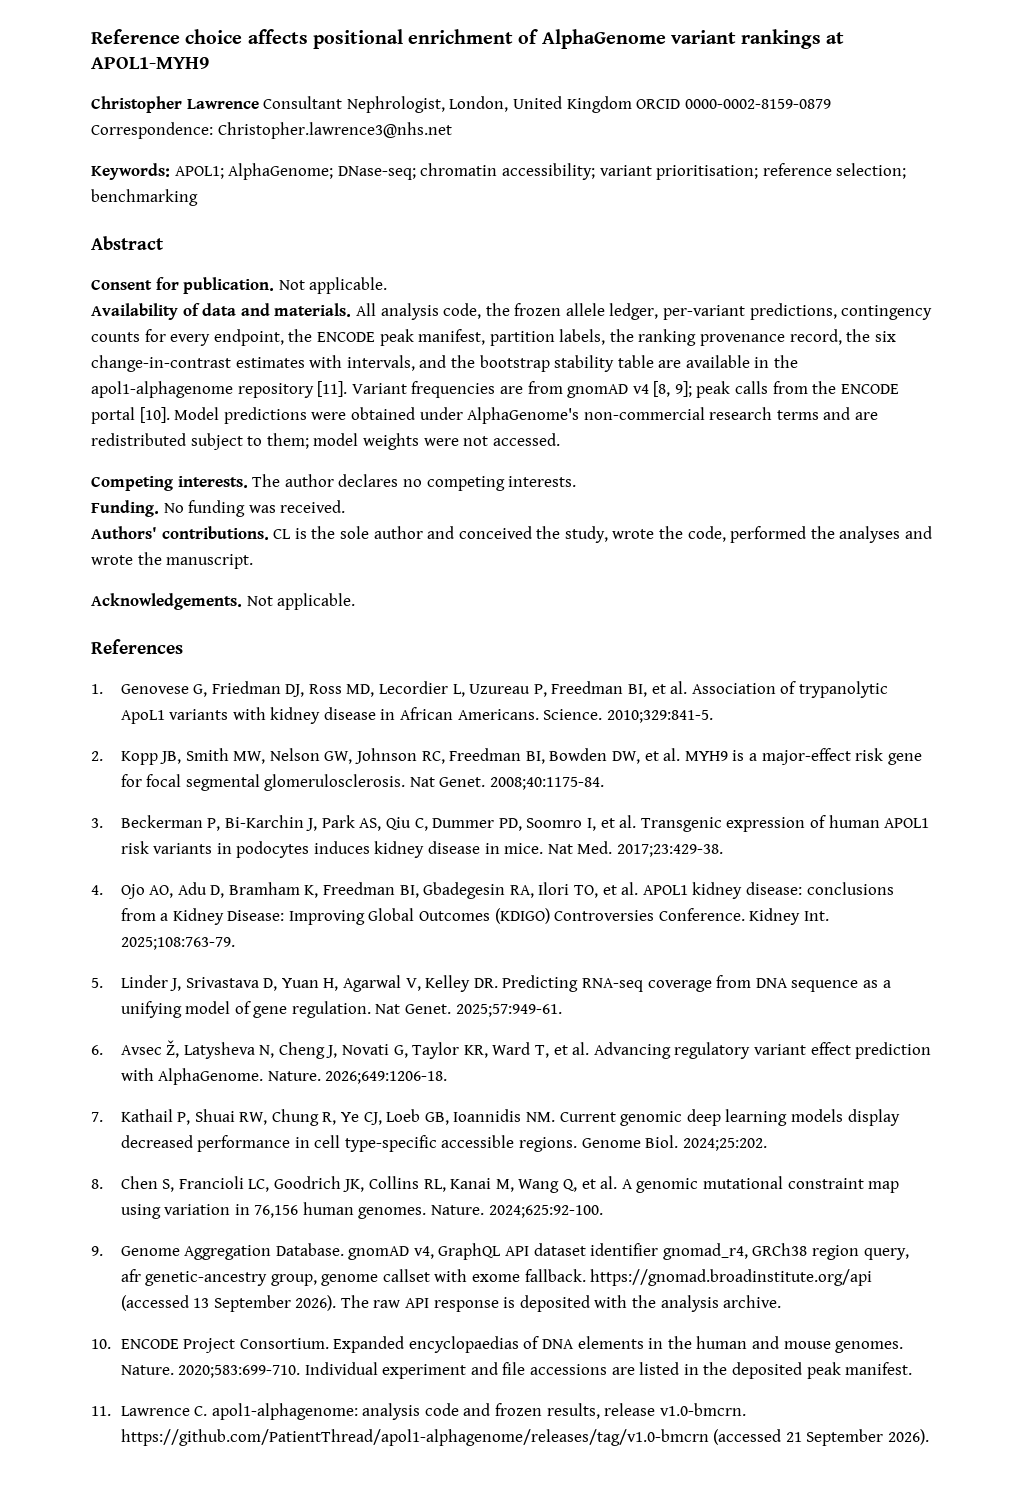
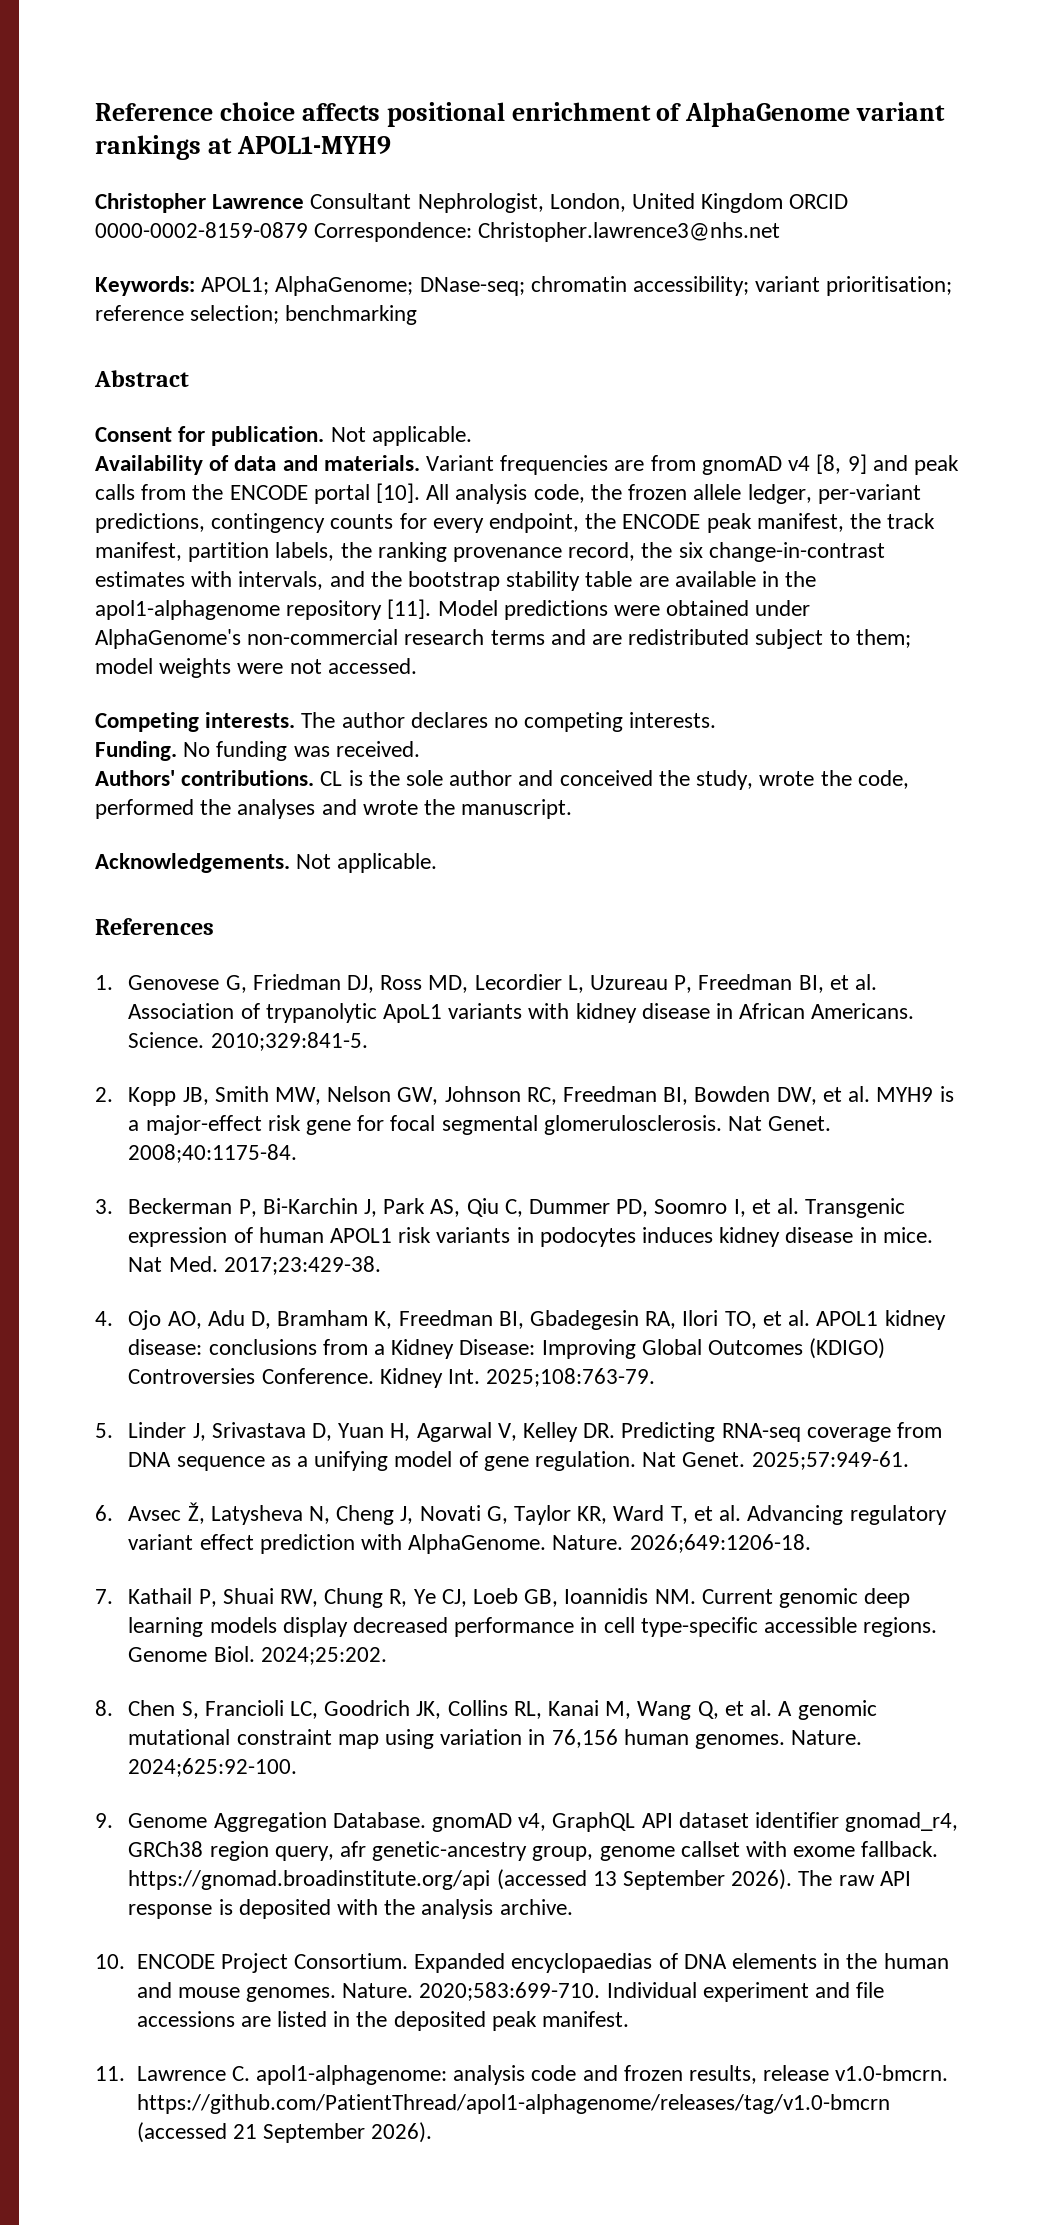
(352, 310) none -> [426,454,959,475] [95,483,421,504] Variant frequencies are from gnomAD v4 [8, 9] and peak calls from the ENCODE portal [10].
(486, 337) none -> [850,513,936,529] [95,542,182,561] the track manifest,
[351,381,899,398] [91,407,170,424] Variant frequencies are from gnomAD v4 [8, 9]; peak calls from the ENCODE portal [10]. -> (432, 609) none

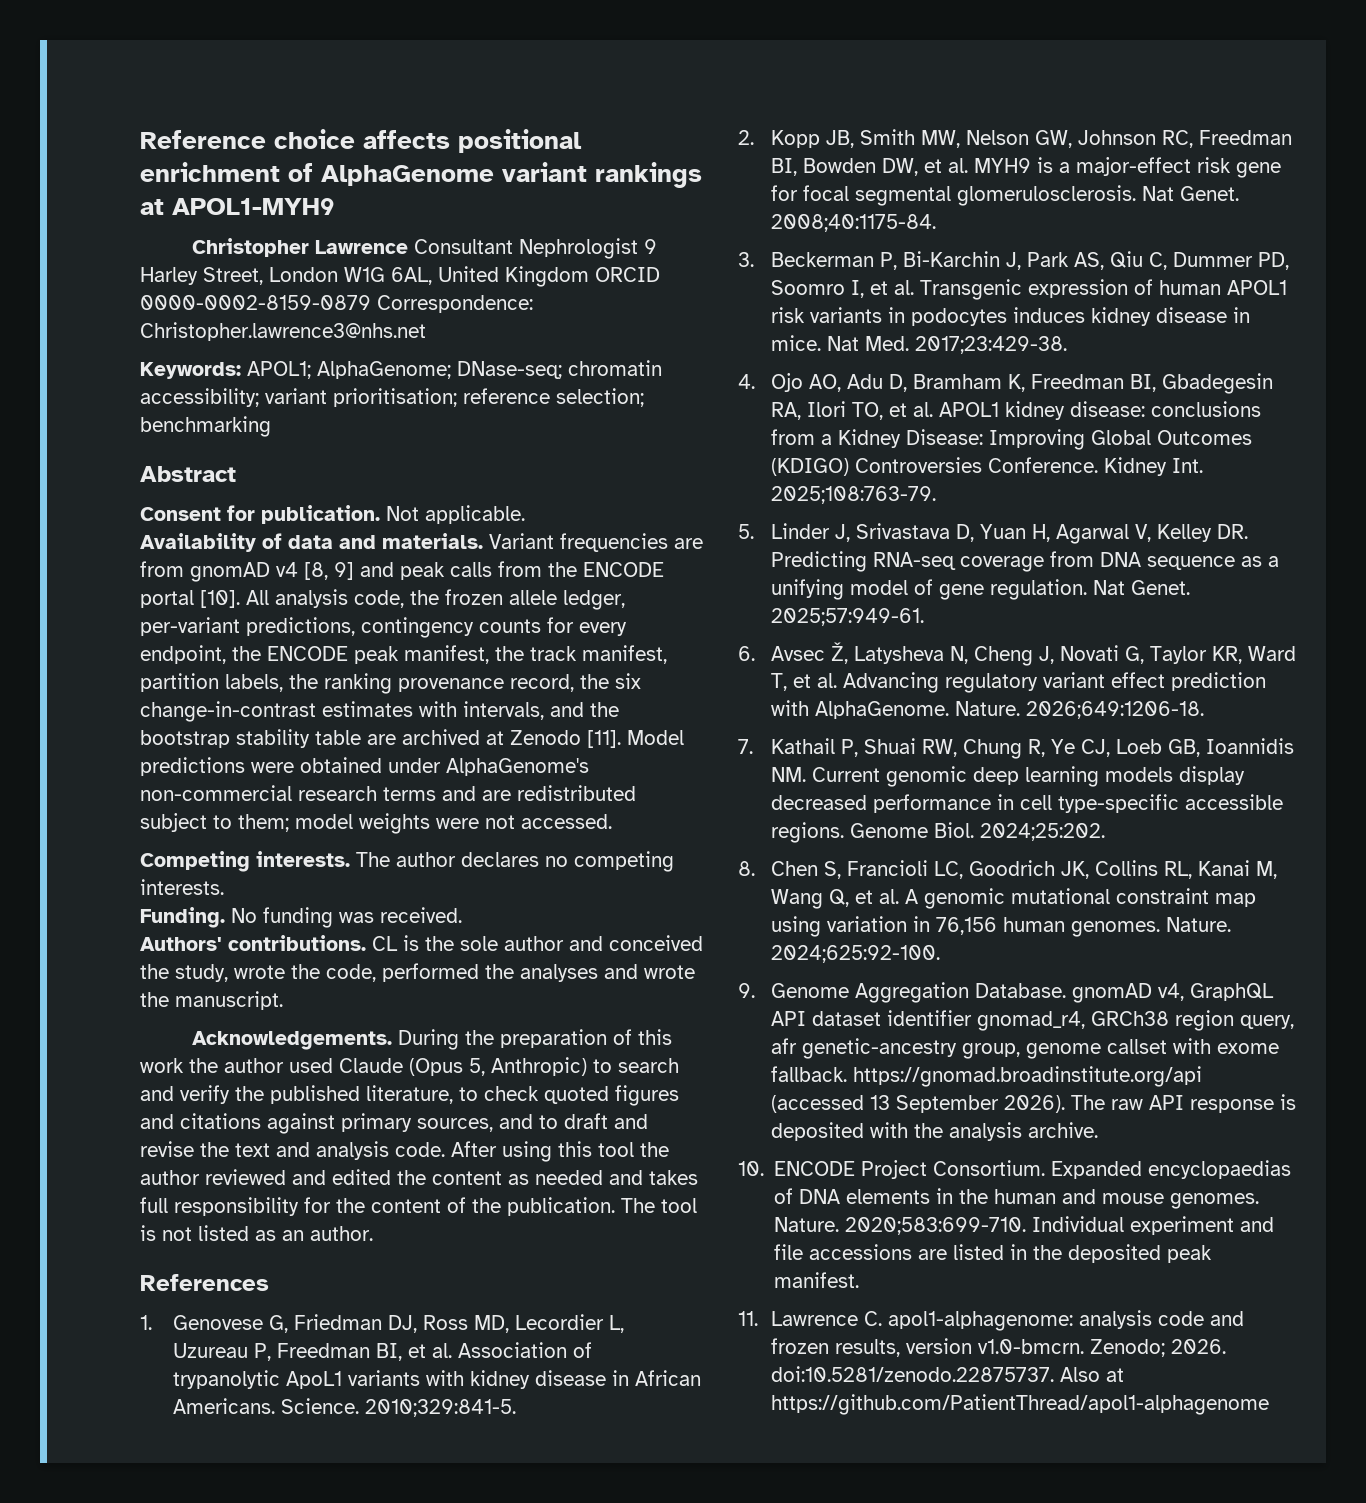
[417,193,626,213] Nephrologist, London, -> [518,238,657,259] [140,267,432,285] Nephrologist 9 Harley Street, London W1G 6AL,
[674,571,817,587] [95,600,383,620] available in the apol1-alphagenome repository -> [402,729,581,745] archived at Zenodo
[296,853,438,873] Not applicable. -> [397,1029,672,1050] [140,1057,679,1076] [140,1085,679,1106] [140,1113,648,1134] [140,1141,669,1162] [140,1169,698,1185] [140,1197,697,1216] [140,1225,373,1241] During the preparation of this work the author used Claude (Opus 5, Anthropic) to search and verify the published literature, to check quoted figures and citations against primary sources, and to draft and revise the text and analysis code. After using this tool the author reviewed and edited the content as needed and takes full responsibility for the content of the publication. The tool is not listed as an author.
[763,2065,949,2081] [136,2094,890,2114] [136,2122,433,2143] release v1.0-bmcrn. https://github.com/PatientThread/apol1-alphagenome/releases/tag/v1.0-bmcrn (accessed 21 September 2026). -> [906,1338,1227,1357] [771,1366,1125,1382] [771,1394,1270,1415] version v1.0-bmcrn. Zenodo; 2026. doi:10.5281/zenodo.22875737. Also at https://github.com/PatientThread/apol1-alphagenome

